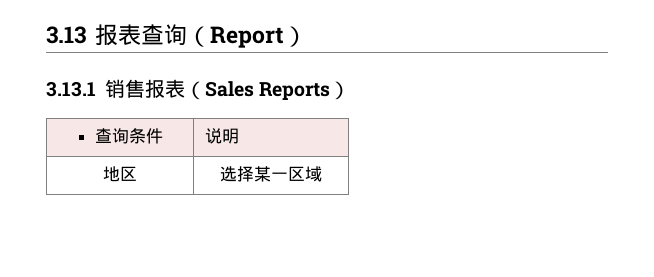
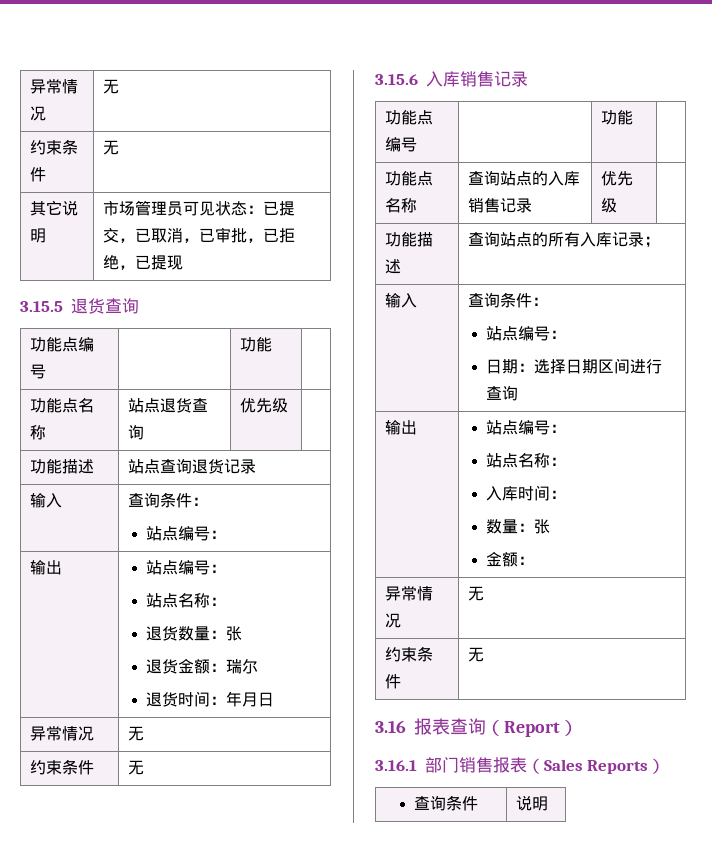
[46,26,86,44] 3.13 -> [30,79,79,94] [30,106,47,121] [103,79,120,94] [30,139,79,155] [30,167,47,182] [103,140,120,155] [30,200,79,216] [30,228,47,243] [103,200,296,216] [103,227,296,243] [103,255,184,270] [20,298,139,314] [30,337,95,352] [30,364,47,379] [240,337,273,352] [30,398,95,413] [30,425,47,440] [128,398,209,413] [128,424,145,440] [240,398,289,413] [30,459,95,474] [128,458,257,474] [30,493,63,508] [128,492,209,508] [145,526,226,541] [30,560,63,575] [145,560,226,575] [145,593,226,608] [145,626,242,641] [145,659,258,674] [145,691,274,707] [30,726,95,741] [128,726,145,741] [30,759,95,775] [128,760,145,775] [375,71,528,87] [385,110,434,125] [385,137,418,152] [601,110,634,125] [385,171,434,186] [385,198,418,213] [468,170,581,186] [468,197,533,213] [601,171,634,186] [601,198,618,213] [385,232,434,247] [385,259,402,274] [468,231,661,248] [385,293,418,308] [468,292,549,308] [485,326,566,341] [485,358,662,374] [485,385,518,401] [385,420,418,435] [485,420,566,435] [485,453,566,468] [485,485,566,501] [485,519,550,534] [485,552,534,567] [385,586,434,601] [385,613,402,628] [468,586,485,601] [385,646,434,662] [385,674,402,689] [468,647,485,662] [375,720,406,733] 异常情况 | 无 // 约束条件 | 无 // 其它说明 | 市场管理员可见状态：已提交，已取消，已审批，已拒绝，已提现 // 3.15.5退货查询 // 功能点编号 | | 功能 | // 功能点名称 | 站点退货查询 | 优先级 | // 功能描述 | 站点查询退货记录 // 输入 | 查询条件： // 站点编号： // 输出 | 站点编号： // 站点名称： // 退货数量：张 // 退货金额：瑞尔 // 退货时间：年月日 // 异常情况 | 无 // 约束条件 | 无 // 3.15.6入库销售记录 // 功能点编号 | | 功能 | // 功能点名称 | 查询站点的入库销售记录 | 优先级 | // 功能描述 | 查询站点的所有入库记录； // 输入 | 查询条件： // 站点编号： // 日期：选择日期区间进行查询 // 输出 | 站点编号： // 站点名称： // 入库时间： // 数量：张 // 金额： // 异常情况 | 无 // 约束条件 | 无 // 3.16
[46,81,96,97] 3.13.1 -> [375,757,459,773] 3.16.1部门
[103,166,137,182] [220,166,322,182] // 地区 | 选择某一区域 -> (549, 803) none

